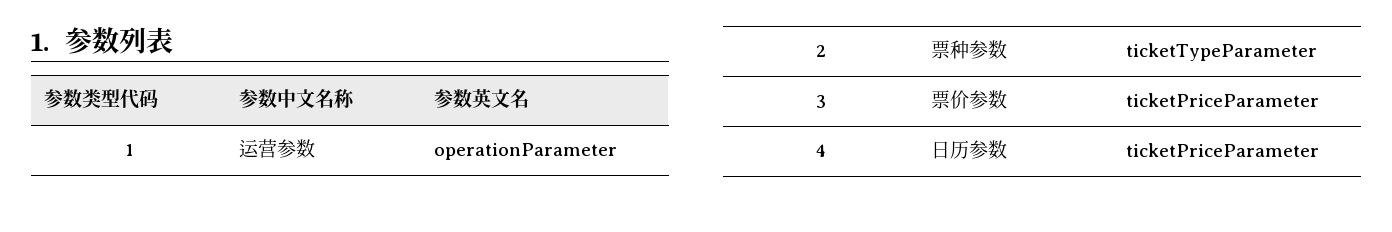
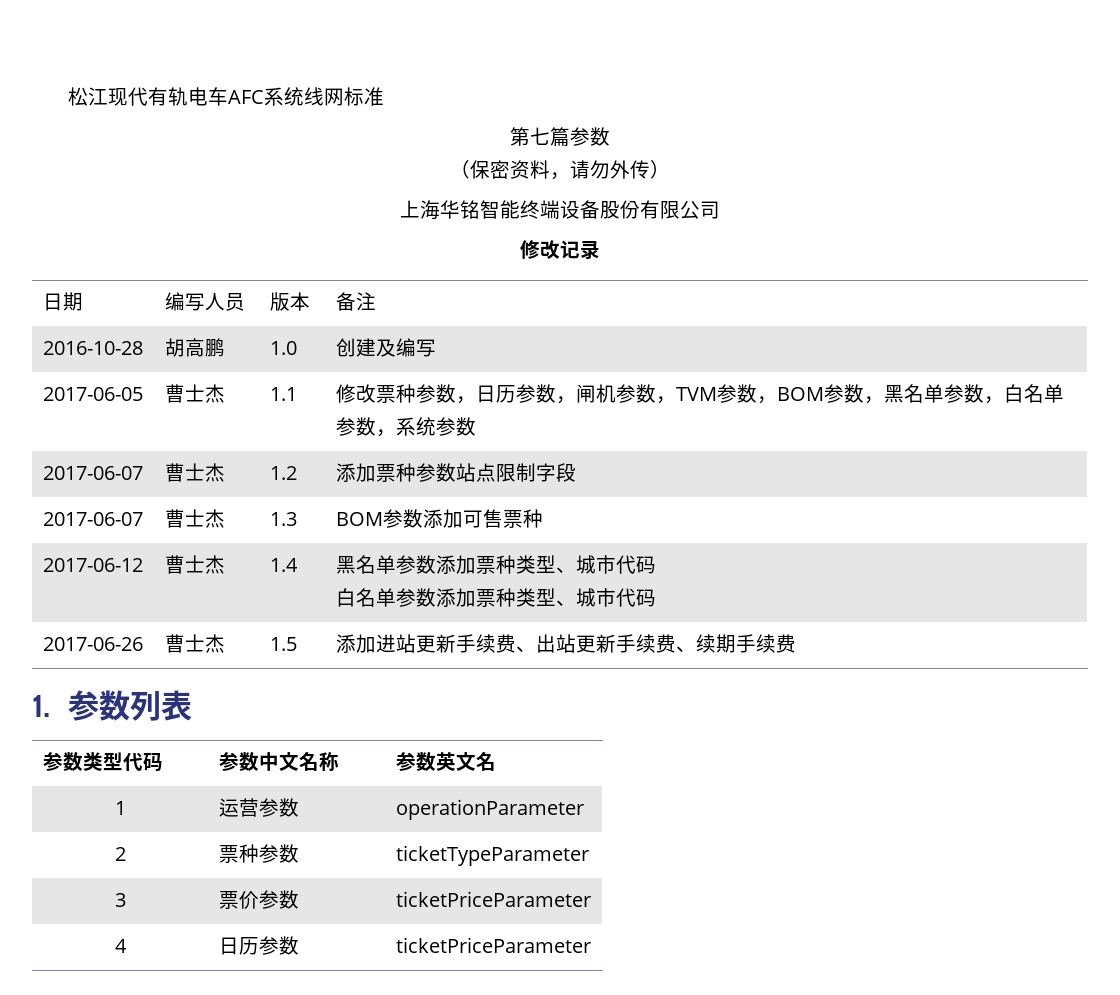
(31, 42) none -> [68,87,385,106] [510,127,610,147] [450,160,670,180] [400,200,720,220] [520,240,600,259] [42,292,83,311] [164,292,245,311] [269,292,310,311] [335,292,376,311] [42,341,143,355] [164,338,225,357] [269,341,297,355] [335,338,436,357] [42,387,143,401] [164,384,225,403] [269,387,297,401] [335,384,1064,404] [335,417,476,437] [42,466,143,480] [164,463,225,482] [269,466,297,480] [335,463,576,482] [42,512,143,526] [164,509,225,528] [269,512,297,526] [335,509,543,528] [42,558,143,572] [164,555,225,574] [269,558,298,572] [335,555,656,574] [335,588,656,607] [42,637,143,651] [164,634,225,653] [269,637,297,651] [335,634,796,653] 松江现代有轨电车AFC系统线网标准 // 第七篇参数 // （保密资料，请勿外传） // 上海华铭智能终端设备股份有限公司 // 修改记录 // 日期 | 编写人员 | 版本 | 备注 // 2016-10-28 | 胡高鹏 | 1.0 | 创建及编写 // 2017-06-05 | 曹士杰 | 1.1 | 修改票种参数，日历参数，闸机参数，TVM参数，BOM参数，黑名单参数，白名单参数，系统参数 // 2017-06-07 | 曹士杰 | 1.2 | 添加票种参数站点限制字段 // 2017-06-07 | 曹士杰 | 1.3 | BOM参数添加可售票种 // 2017-06-12 | 曹士杰 | 1.4 | 黑名单参数添加票种类型、城市代码 // 白名单参数添加票种类型、城市代码 // 2017-06-26 | 曹士杰 | 1.5 | 添加进站更新手续费、出站更新手续费、续期手续费 //

